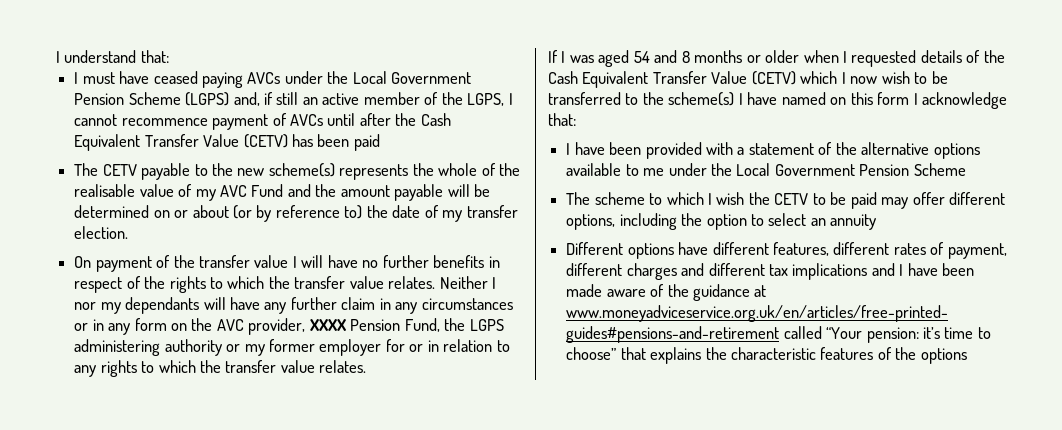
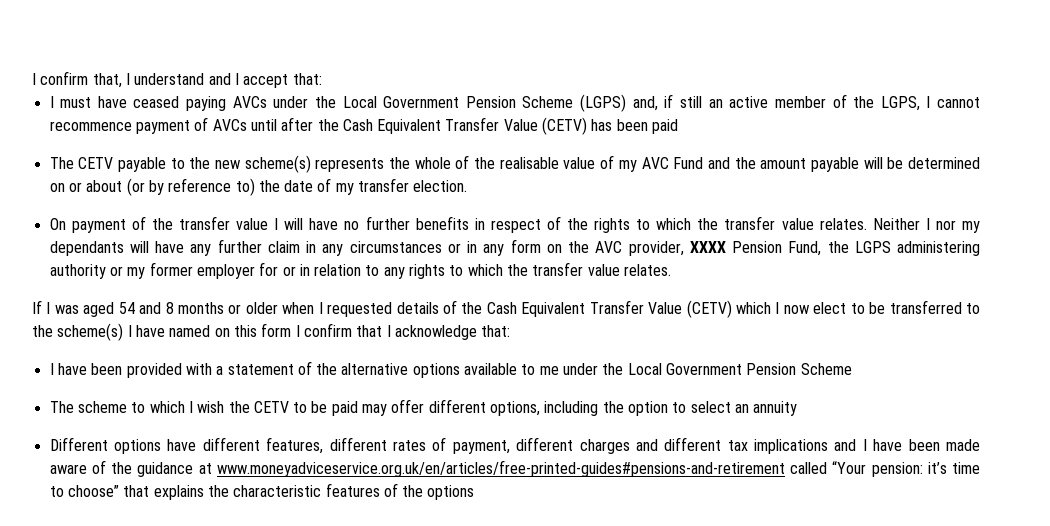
[56,50,137,63] I understand -> [32,71,289,88] I confirm that, I understand and I accept
[881,71,910,84] wish -> [813,302,847,314] elect
(918, 99) none -> [303,323,391,337] confirm that I

